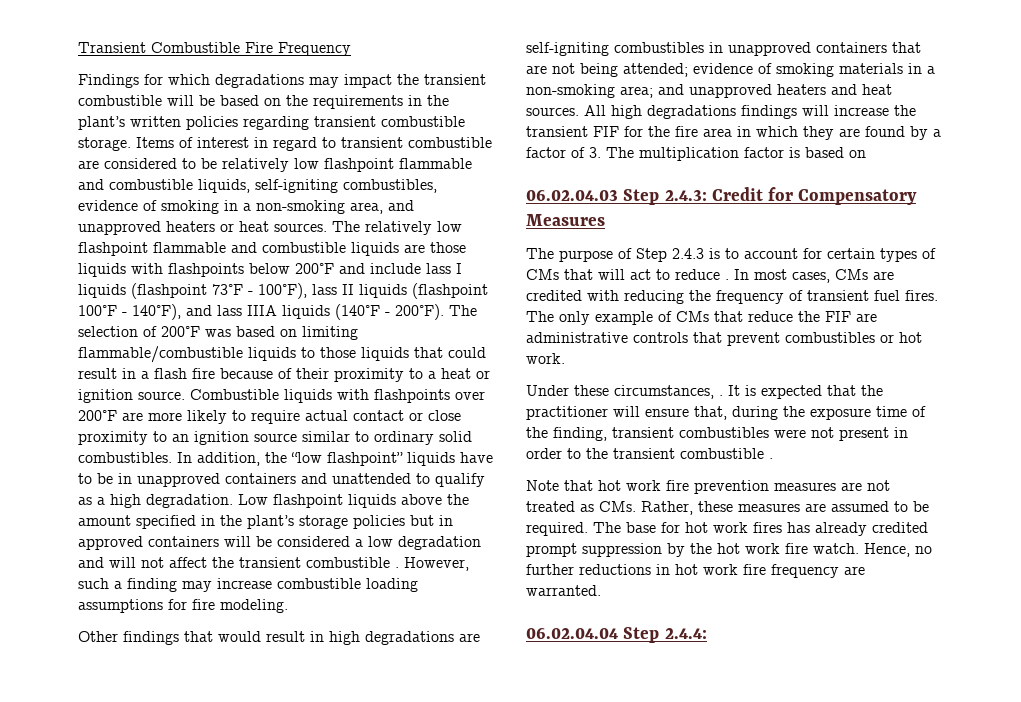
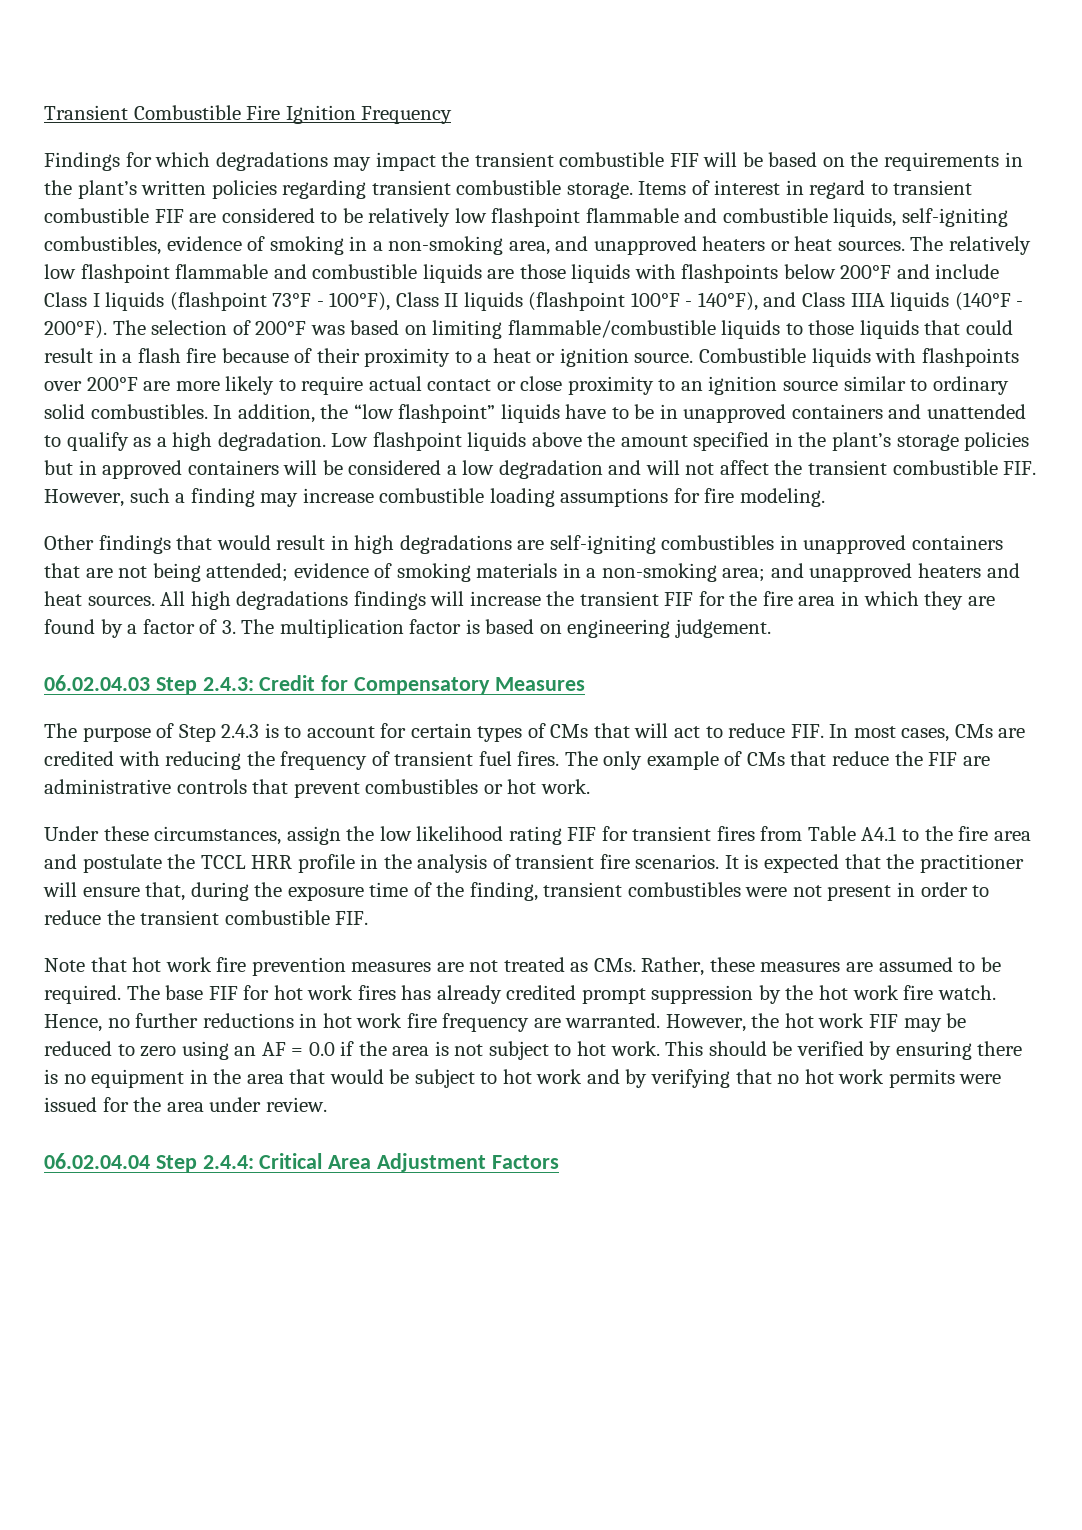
(273, 47) none -> [285,105,356,124] Ignition
(162, 100) none -> [669,153,699,167] FIF
(492, 142) none -> [154,209,184,223] FIF
[426,263,451,274] lass -> [44,292,87,307] Class
[312,284,337,295] lass -> [395,292,439,307] Class
[217,305,242,316] lass -> [802,292,846,307] Class
[395,567,399,568] . -> [1003,461,1037,475] FIF.
(866, 154) none -> [567,619,771,638] engineering judgement.
[725,279,729,280] . -> [790,724,824,738] FIF.
[719,395,723,396] . -> [286,826,1031,845] [44,854,720,873] assign the low likelihood rating FIF for transient fires from Table A4.1 to the fire area and postulate the TCCL HRR profile in the analysis of transient fire scenarios.
[586,448,773,459] the transient combustible . -> [44,910,369,925] reduce the transient combustible FIF.
(656, 527) none -> [208,986,238,1000] FIF
(601, 590) none -> [665,1013,967,1032] [44,1041,1023,1060] [44,1069,1002,1088] [44,1097,327,1112] However, the hot work FIF may be reduced to zero using an AF = 0.0 if the area is not subject to hot work. This should be verified by ensuring there is no equipment in the area that would be subject to hot work and by verifying that no hot work permits were issued for the area under review.
(707, 633) none -> [259,1153,559,1172] Critical Area Adjustment Factors

